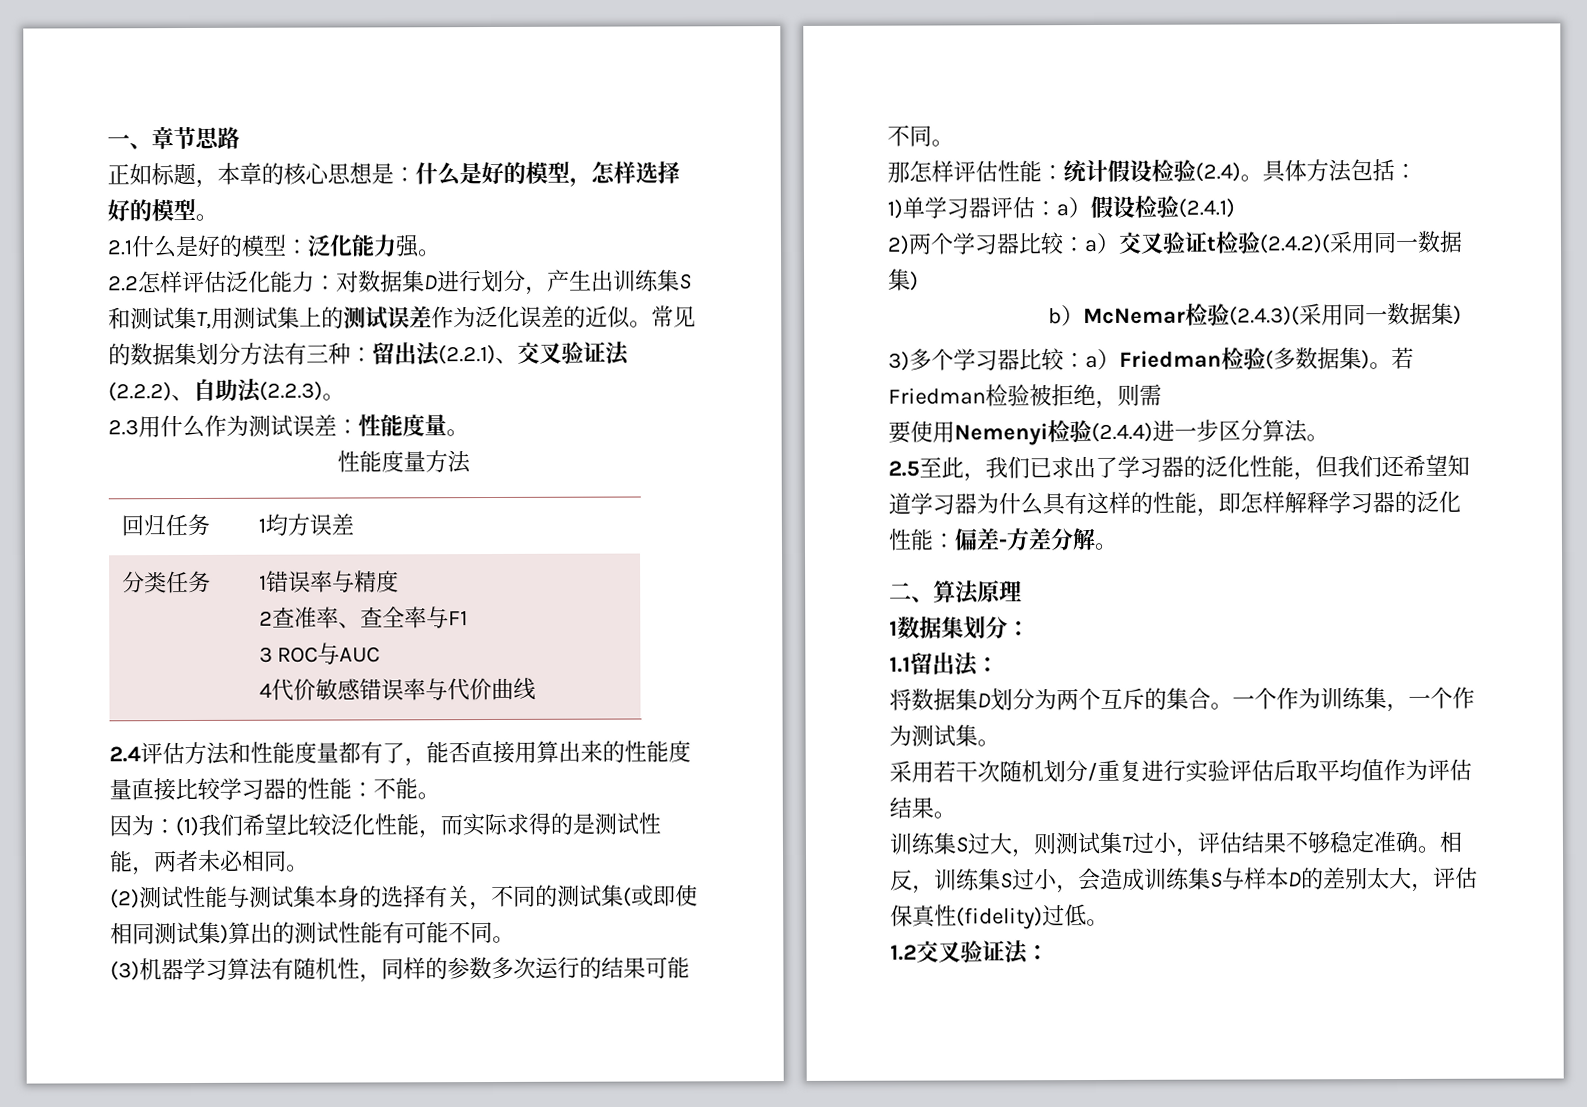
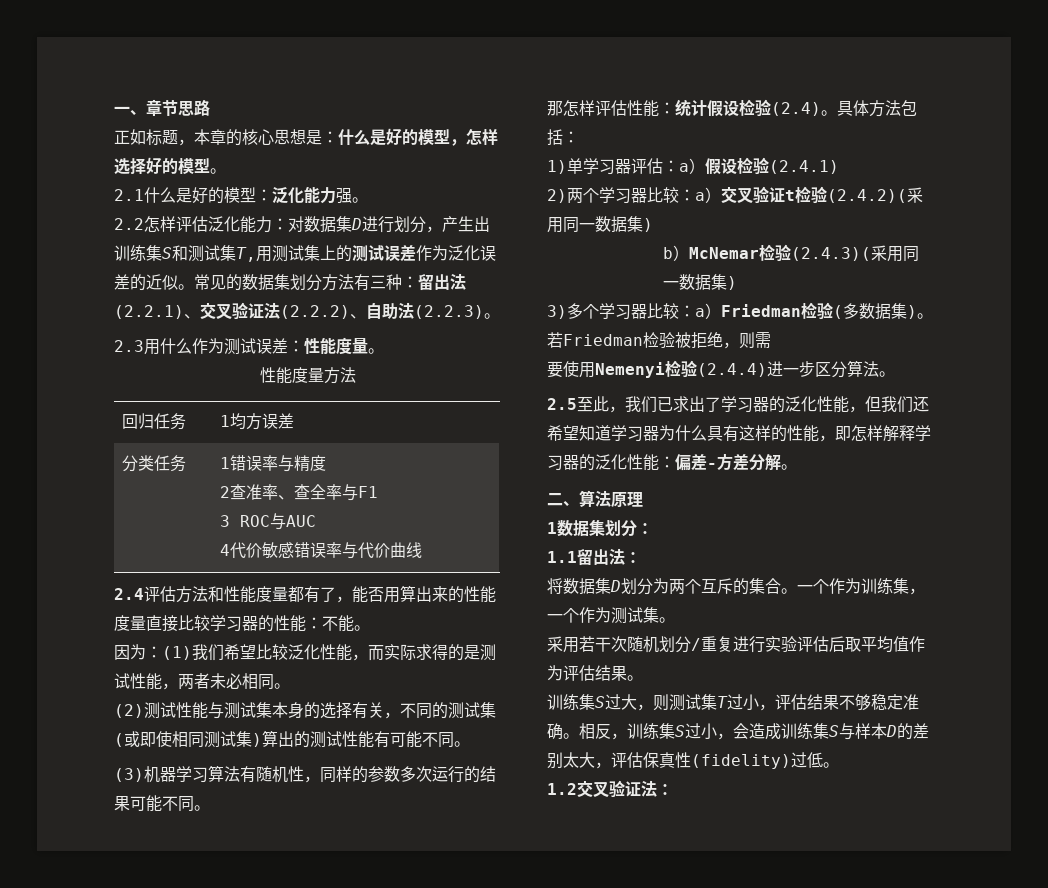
[470,740,515,764] 直接 -> (384, 594) none

